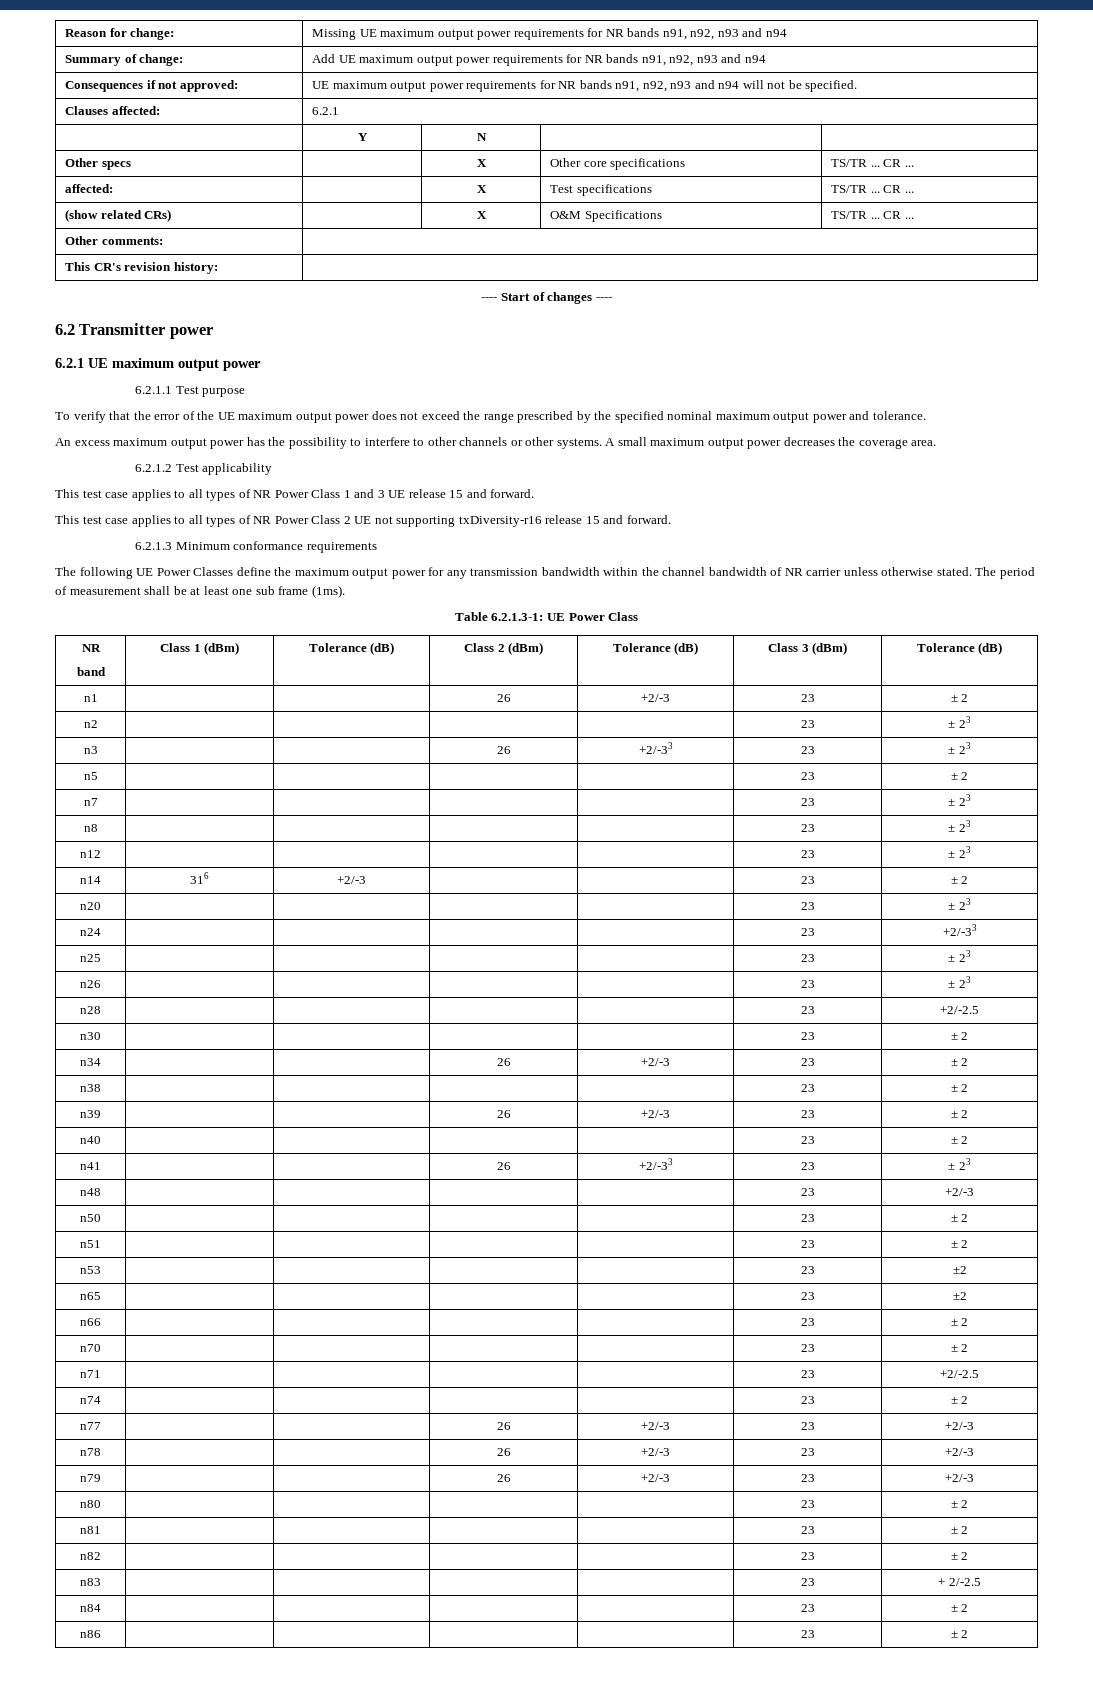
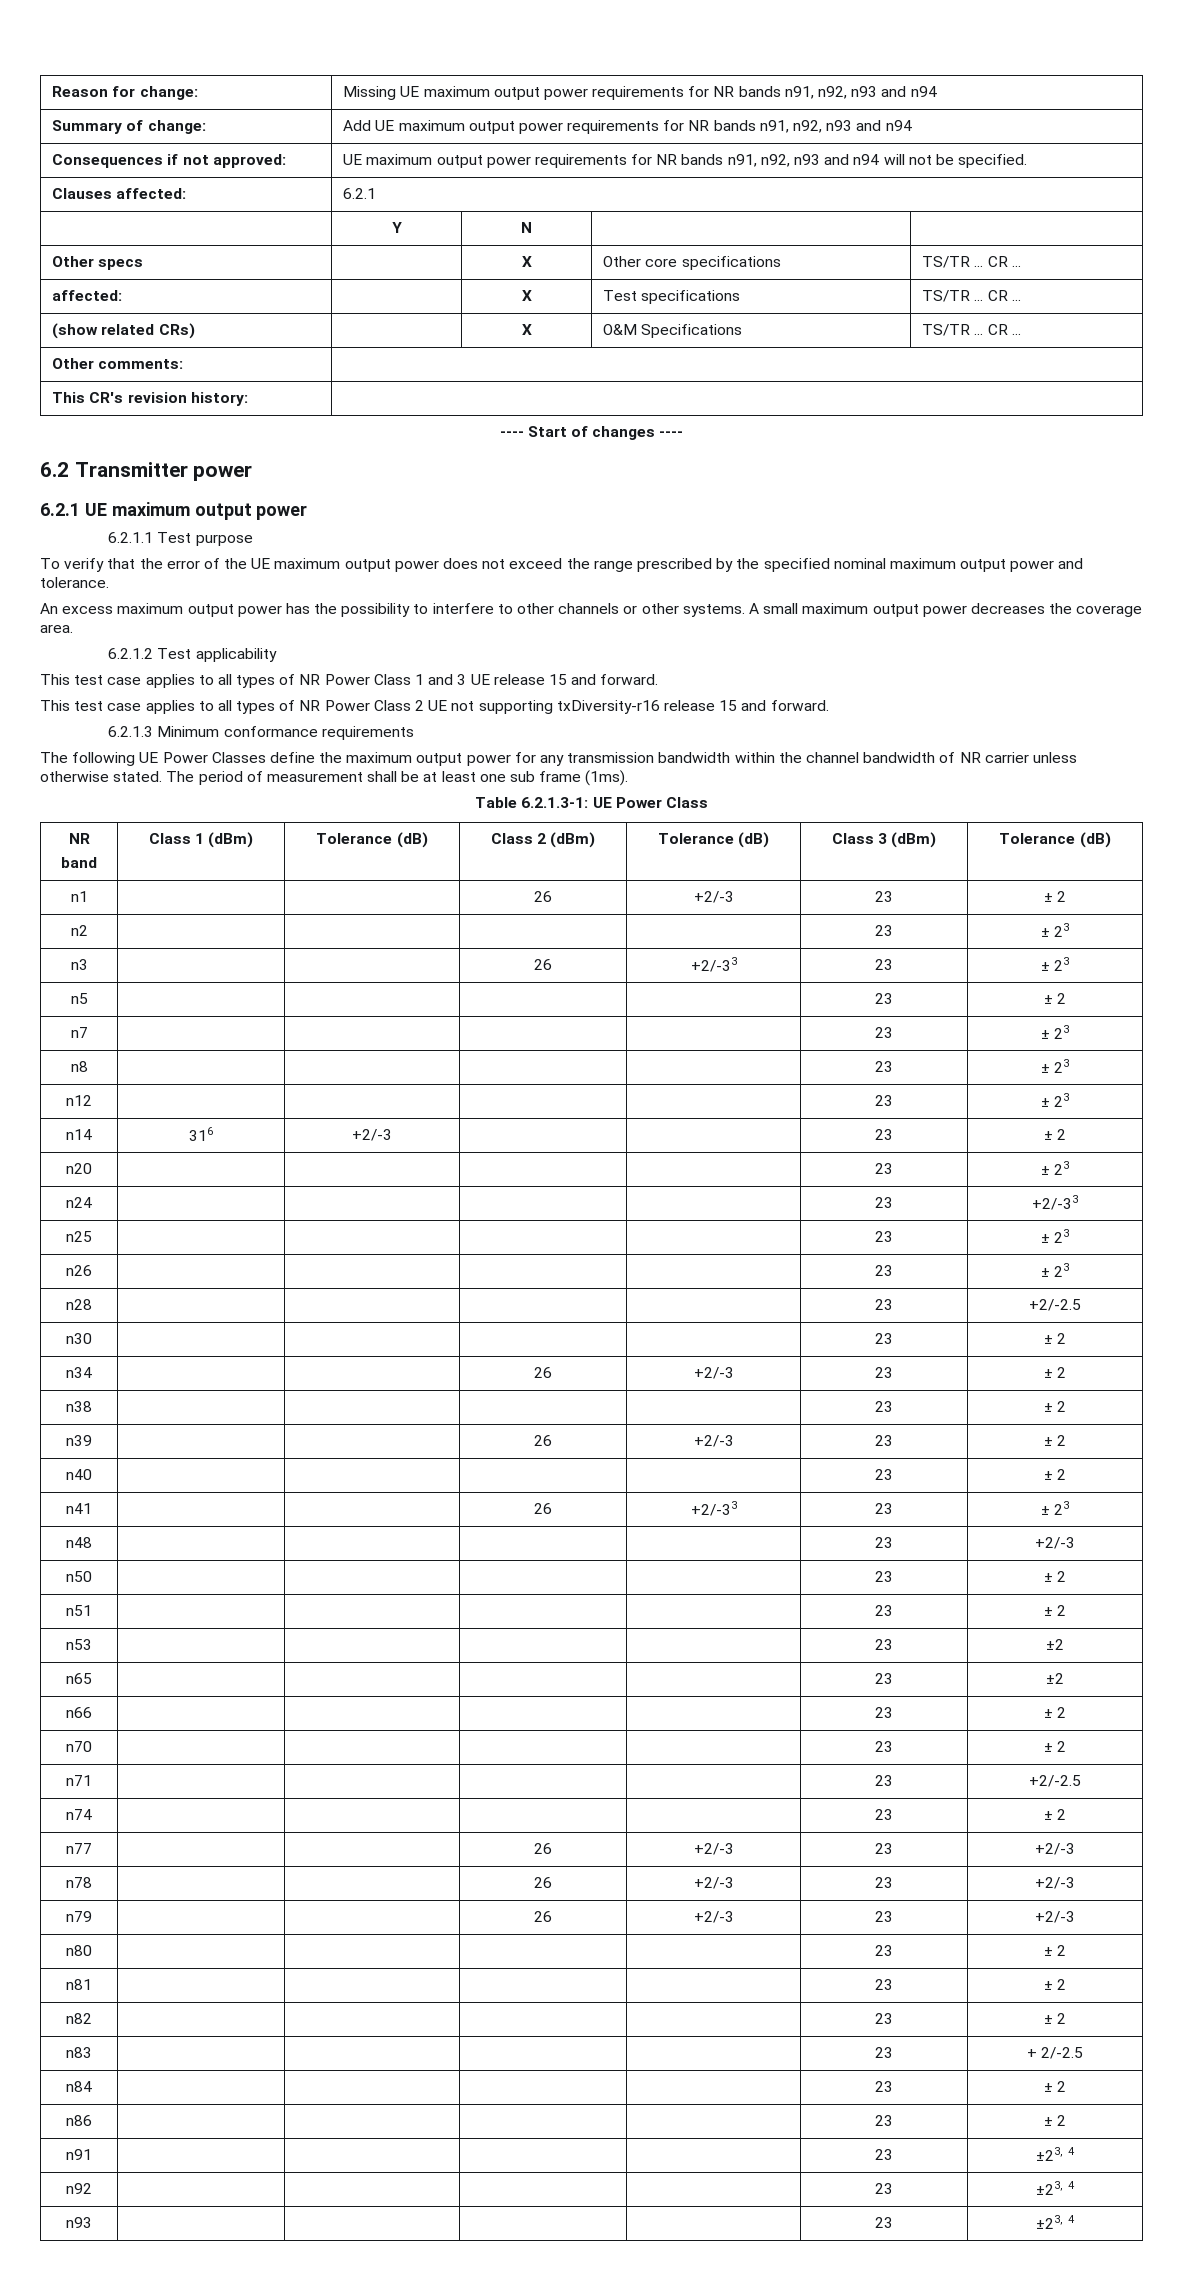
(969, 1634) none -> [66,2149,92,2160] [875,2149,893,2160] [1036,2147,1075,2161] [66,2183,92,2194] [875,2183,893,2194] [1036,2181,1075,2195] [66,2217,92,2228] [875,2217,893,2228] [1036,2215,1075,2229] // n91 | | | | | 23 | ±23, 4 // n92 | | | | | 23 | ±23, 4 // n93 | | | | | 23 | ±23, 4

